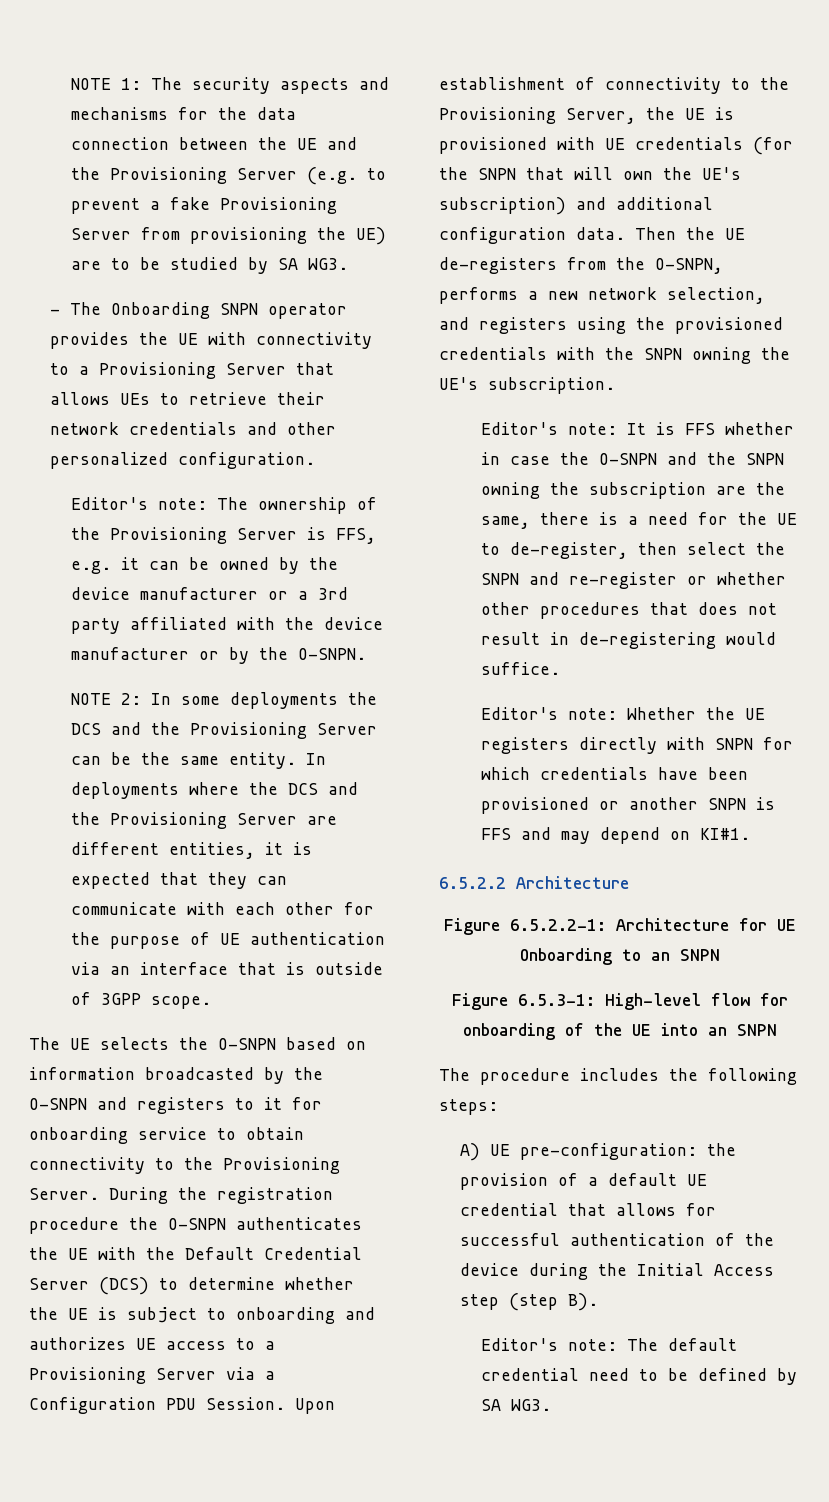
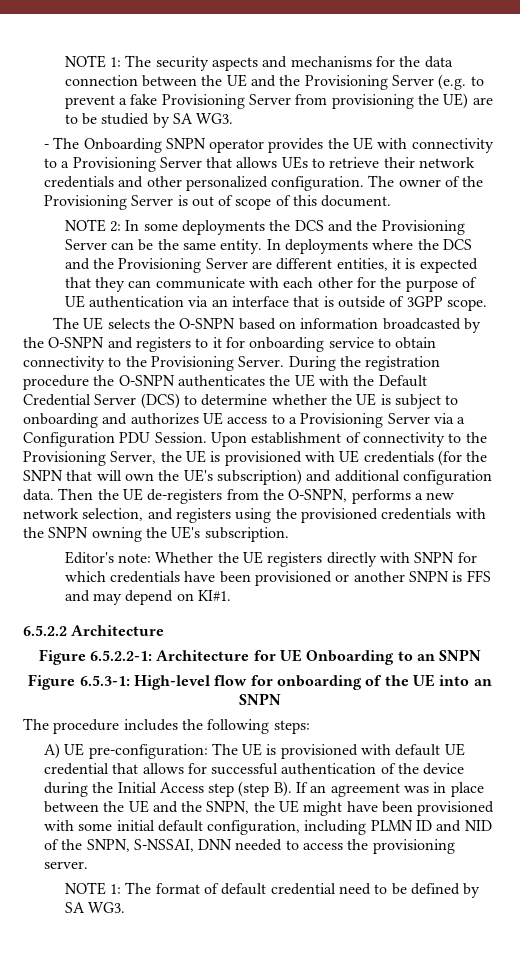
[71,497,348,514] // Editor's note: The ownership -> [368,175,441,187] The owner
[336,528,377,544] [71,557,339,574] [71,587,349,600] [71,617,384,634] [71,647,367,664] FFS, e.g. it can be owned by the device manufacturer or a 3rd party affiliated with the device manufacturer or by the O-SNPN. -> [191,195,392,210] out of scope of this document.
[481,422,795,435] [481,452,785,465] [481,482,786,499] [481,512,798,529] [481,542,786,559] [481,572,787,589] [481,602,778,619] [481,632,777,649] [481,662,561,675] // Editor's note: It is FFS whether in case the O-SNPN and the SNPN owning the subscription are the same, there is a need for the UE to de-register, then select the SNPN and re-register or whether other procedures that does not result in de-registering would suffice. -> (289, 534) none
[707,1143,737,1156] [460,1173,599,1190] the provision of a -> [211,743,392,759] The UE is provisioned with
[481,1338,659,1351] // Editor's note: The -> [296,782,484,797] [43,800,495,816] [43,820,492,835] [43,839,455,854] [43,861,88,869] [64,882,220,895] If an agreement was in place between the UE and the SNPN, the UE might have been provisioned with some initial default configuration, including PLMN ID and NID of the SNPN, S-NSSAI, DNN needed to access the provisioning server. // NOTE 1: The format of

